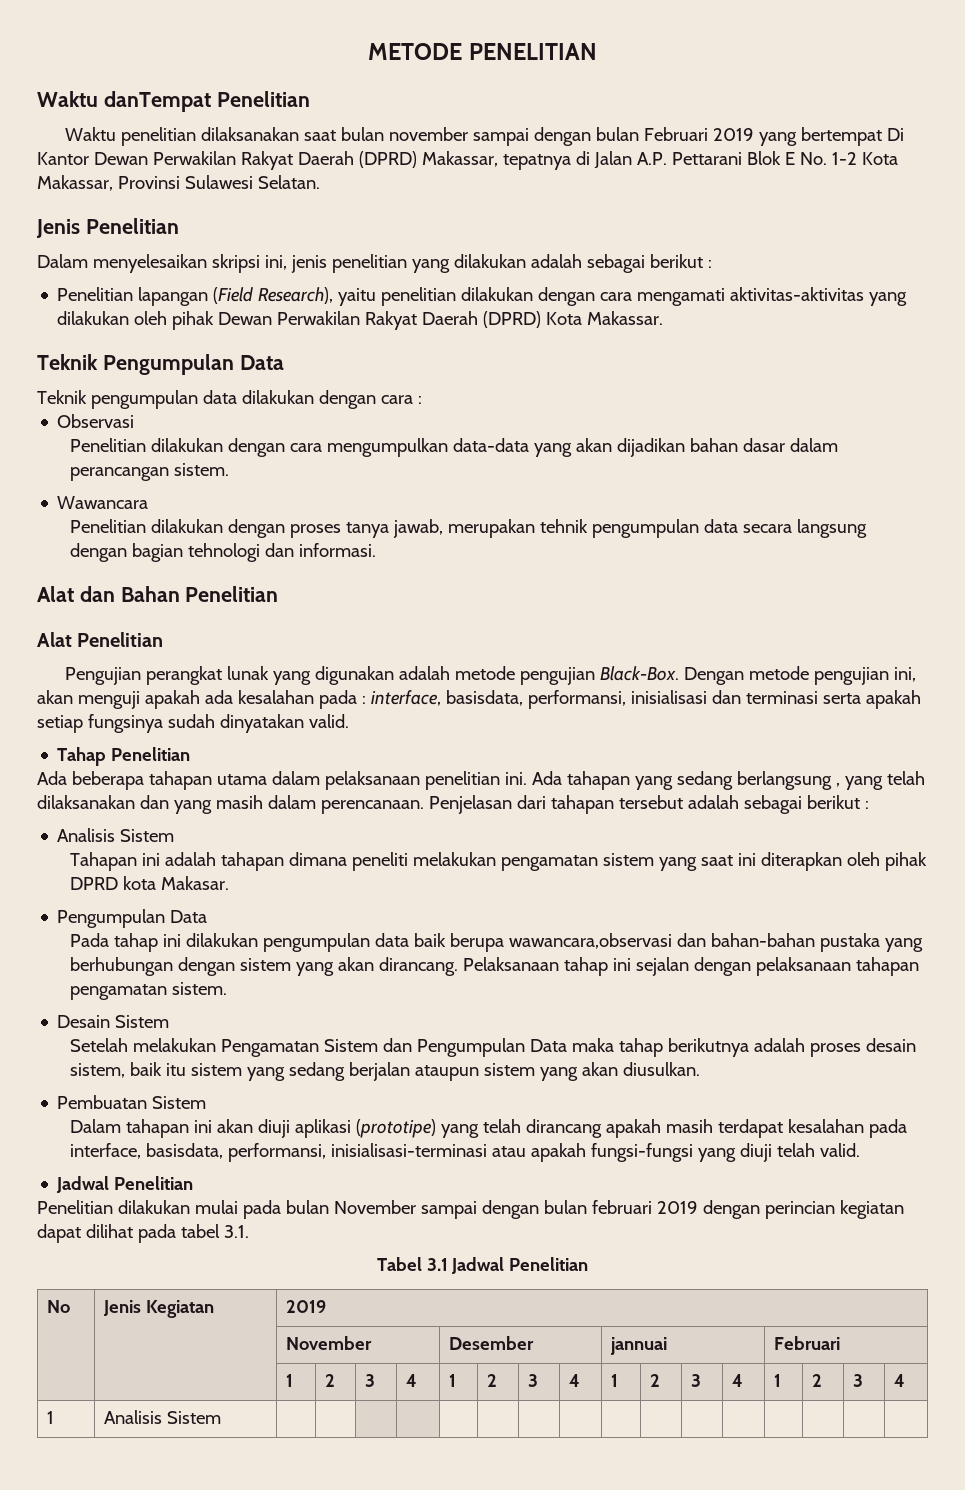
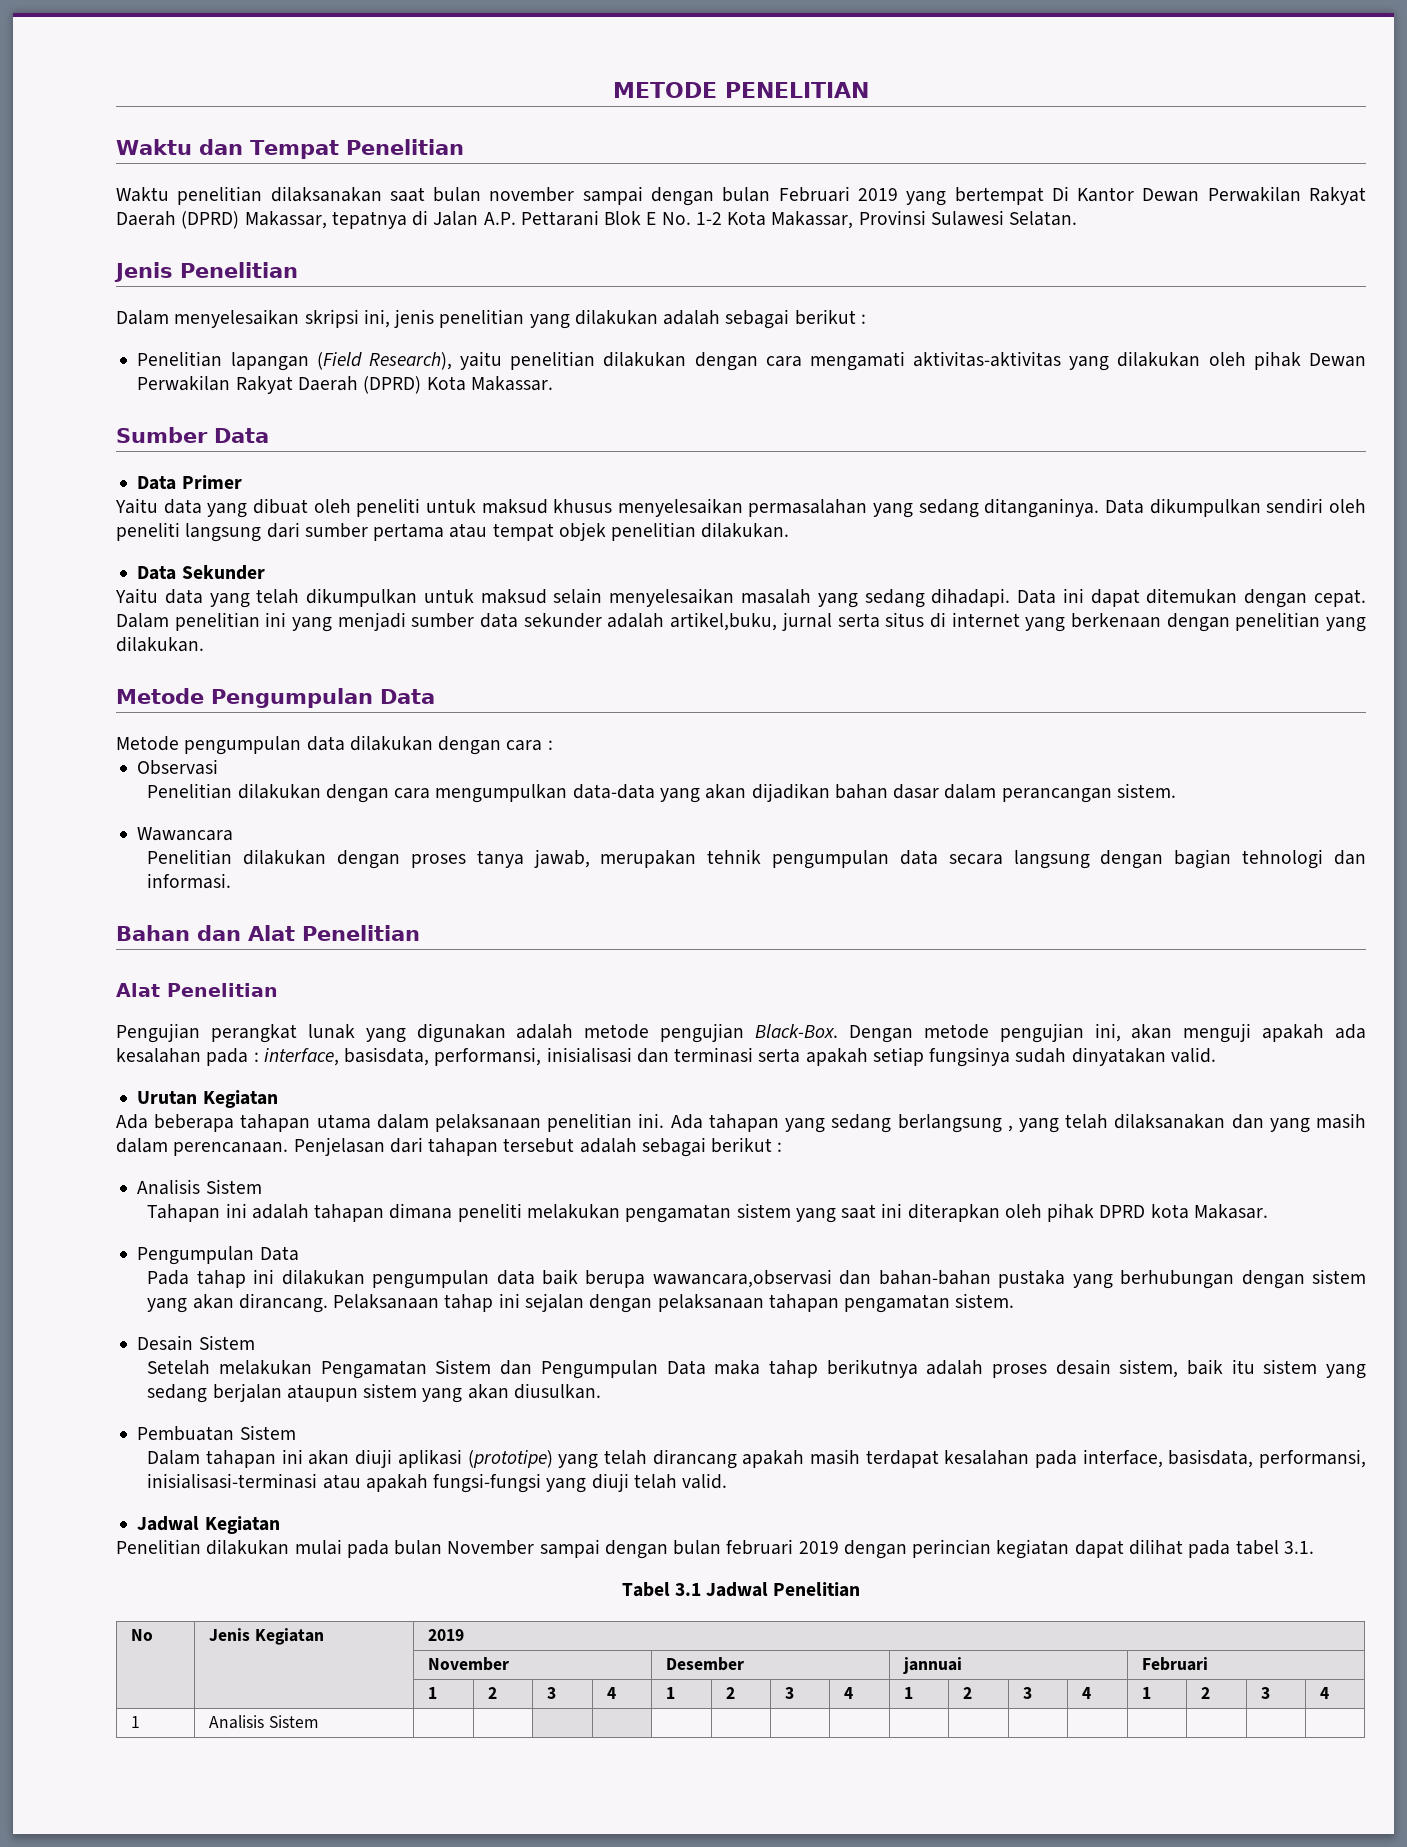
[103,91,211,112] danTempat -> [198,139,339,159] dan Tempat
[37,354,284,375] [37,390,87,404] Teknik Pengumpulan Data // Teknik -> [116,427,269,443] [137,475,242,490] [115,498,1367,518] [116,522,790,542] [137,565,265,580] [115,588,1367,608] [116,612,1367,632] [116,636,204,652] [116,688,435,708] [116,736,179,751] Sumber Data // Data Primer // Yaitu data yang dibuat oleh peneliti untuk maksud khusus menyelesaikan permasalahan yang sedang ditanganinya. Data dikumpulkan sendiri oleh peneliti langsung dari sumber pertama atau tempat objek penelitian dilakukan. // Data Sekunder // Yaitu data yang telah dikumpulkan untuk maksud selain menyelesaikan masalah yang sedang dihadapi. Data ini dapat ditemukan dengan cepat. Dalam penelitian ini yang menjadi sumber data sekunder adalah artikel,buku, jurnal serta situs di internet yang berkenaan dengan penelitian yang dilakukan. // Metode Pengumpulan Data // Metode
[37,586,180,602] Alat dan Bahan -> [116,925,295,941] Bahan dan Alat
[57,747,191,766] Tahap Penelitian -> [137,1090,278,1108] Urutan Kegiatan
[114,1176,194,1190] Penelitian -> [204,1516,280,1534] Kegiatan

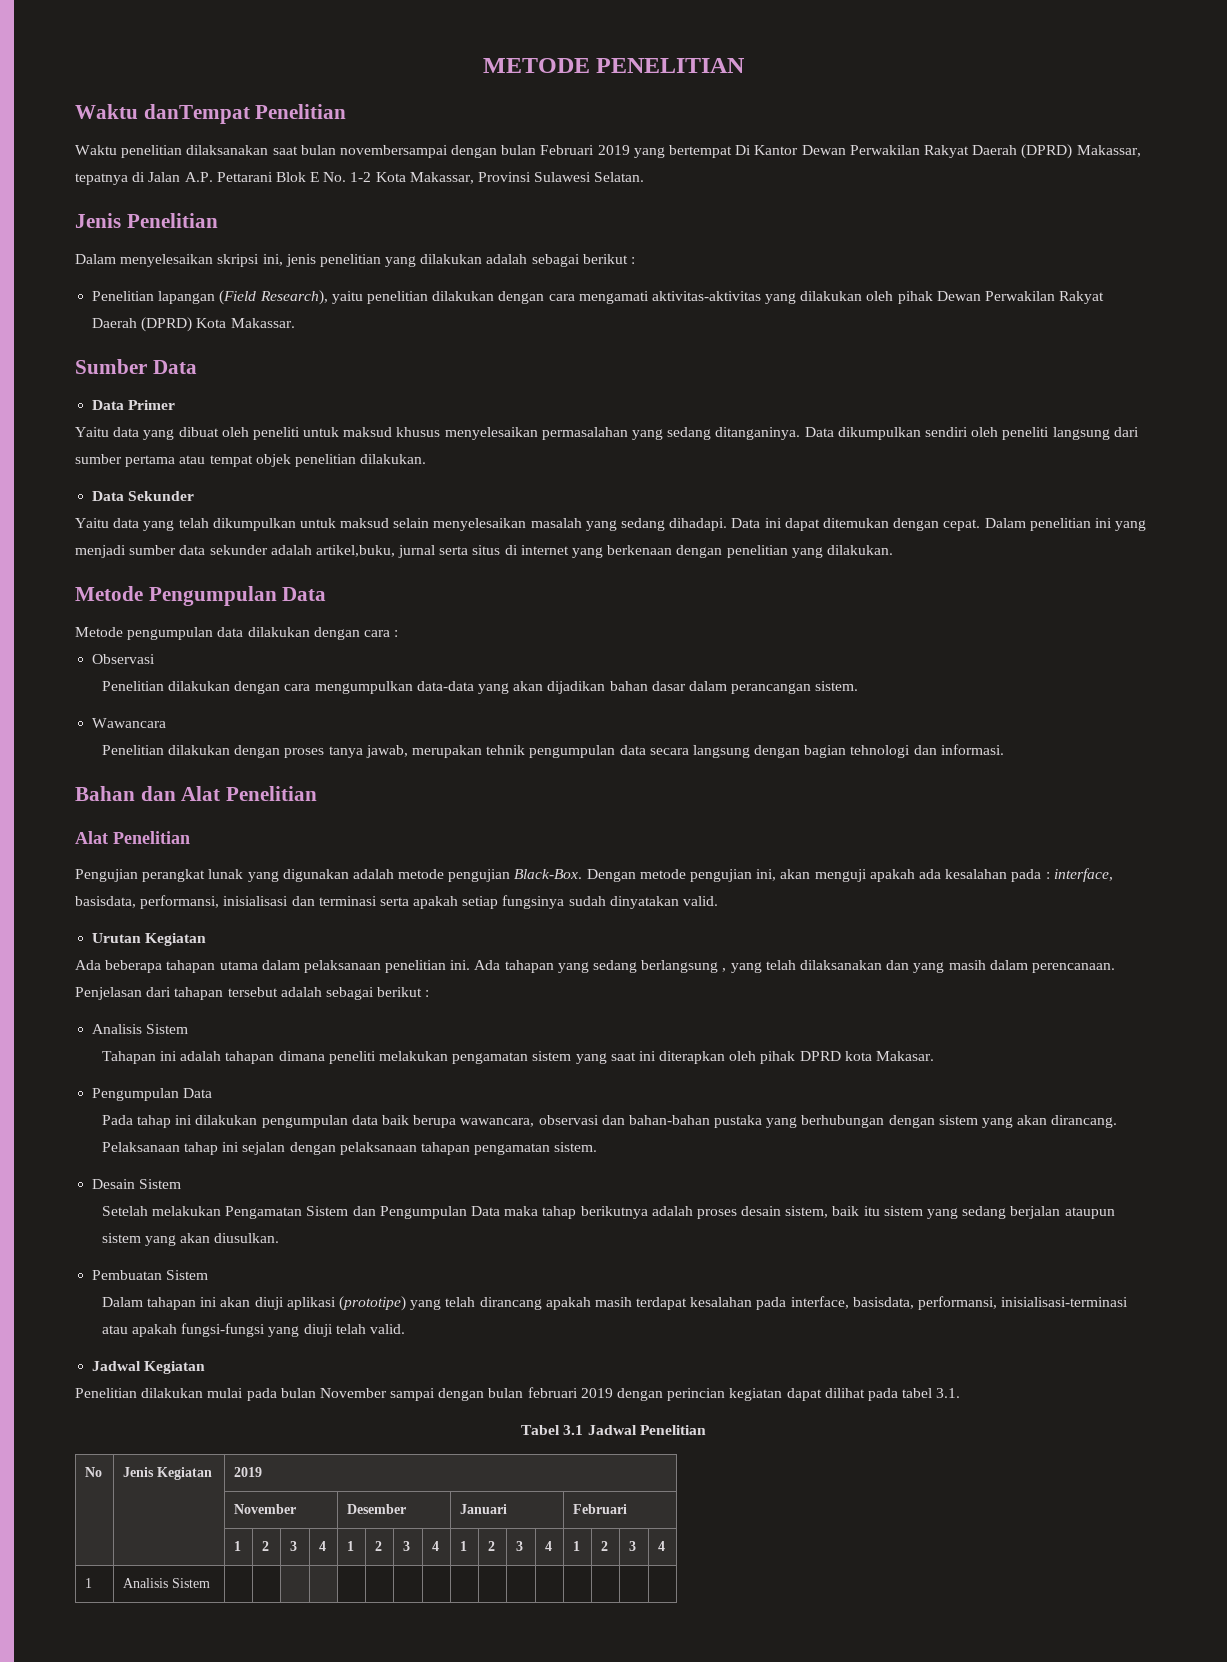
[198,139,339,159] dan Tempat -> [143,104,250,124] danTempat
[489,186,643,205] november sampai -> [339,145,448,158] novembersampai
[652,1269,832,1288] wawancara,observasi -> [460,1115,599,1127] wawancara, observasi
[902,1657,962,1674] jannuai -> [460,1504,508,1514] Januari

